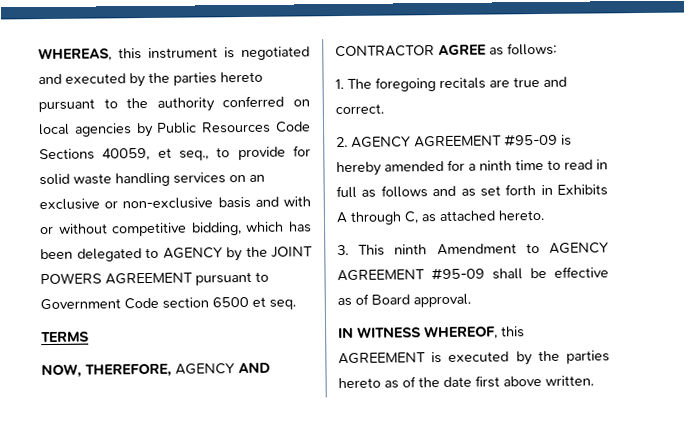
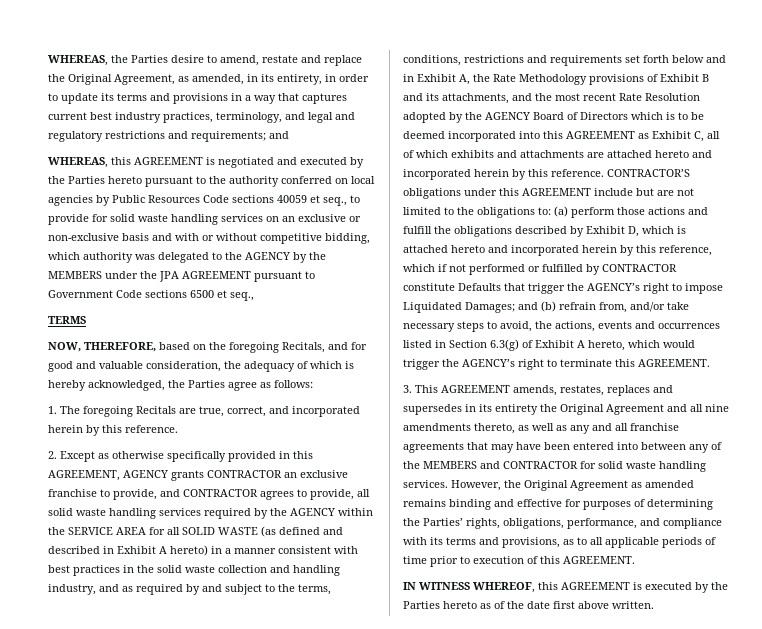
[38,47,218,62] WHEREAS, this instrument -> [48,55,362,66] [48,74,369,85] [48,93,347,104] [48,112,355,123] [48,131,289,142] [48,157,203,168] WHEREAS, the Parties desire to amend, restate and replace the Original Agreement, as amended, in its entirety, in order to update its terms and provisions in a way that captures current best industry practices, terminology, and legal and regulatory restrictions and requirements; and // WHEREAS, this AGREEMENT
[173,72,217,86] parties -> [68,176,105,184] Parties
[39,147,151,161] Sections 40059, -> [232,195,307,203] sections 40059
[288,221,312,233] [40,248,73,260] has been -> [83,252,155,263] authority was
(159, 253) none -> [225,252,242,260] the
[271,246,313,258] [40,272,102,285] JOINT POWERS -> [48,271,179,282] MEMBERS under the JPA
[162,297,209,309] section -> [145,290,187,298] sections
[269,299,296,310] seq. -> [230,292,254,301] seq.,
[175,362,270,375] [335,44,486,58] AGENCY AND CONTRACTOR AGREE -> [159,342,367,353] [48,361,354,372] [48,380,257,391] based on the foregoing Recitals, and for good and valuable consideration, the adequacy of which is hereby acknowledged, the Parties agree
[439,76,567,90] [335,103,384,115] [336,133,572,148] [336,159,608,177] [336,184,608,199] [336,209,544,225] [337,242,609,256] [337,266,609,282] [337,293,471,308] recitals are true and correct. // 2. AGENCY AGREEMENT #95-09 is hereby amended for a ninth time to read in full as follows and as set forth in Exhibits A through C, as attached hereto. // 3. This ninth Amendment to AGENCY AGREEMENT #95-09 shall be effective as of Board approval. -> [136,406,360,417] [48,425,178,436] [48,451,313,462] [48,470,348,481] [48,489,370,500] [48,508,373,519] [48,526,343,537] [48,545,358,556] [48,565,340,576] [48,584,331,595] [403,55,726,66] [403,74,709,85] [403,93,700,104] [403,112,704,123] [403,131,720,142] [403,150,712,158] [403,169,690,180] [403,188,694,199] [403,206,708,218] [403,226,686,237] [403,245,712,256] [403,264,677,275] [403,283,723,294] [403,301,689,313] [403,321,720,332] [403,339,695,351] [403,359,710,370] [403,385,673,396] [403,404,729,415] [403,423,679,434] [403,442,722,453] [403,461,706,472] [403,480,694,491] [403,499,713,510] [403,518,722,529] [403,537,716,548] [403,556,635,567] Recitals are true, correct, and incorporated herein by this reference. // 2. Except as otherwise specifically provided in this AGREEMENT, AGENCY grants CONTRACTOR an exclusive franchise to provide, and CONTRACTOR agrees to provide, all solid waste handling services required by the AGENCY within the SERVICE AREA for all SOLID WASTE (as defined and described in Exhibit A hereto) in a manner consistent with best practices in the solid waste collection and handling industry, and as required by and subject to the terms, conditions, restrictions and requirements set forth below and in Exhibit A, the Rate Methodology provisions of Exhibit B and its attachments, and the most recent Rate Resolution adopted by the AGENCY Board of Directors which is to be deemed incorporated into this AGREEMENT as Exhibit C, all of which exhibits and attachments are attached hereto and incorporated herein by this reference. CONTRACTOR’S obligations under this AGREEMENT include but are not limited to the obligations to: (a) perform those actions and fulfill the obligations described by Exhibit D, which is attached hereto and incorporated herein by this reference, which if not performed or fulfilled by CONTRACTOR constitute Defaults that trigger the AGENCY’s right to impose Liquidated Damages; and (b) refrain from, and/or take necessary steps to avoid, the actions, events and occurrences listed in Section 6.3(g) of Exhibit A hereto, which would trigger the AGENCY’s right to terminate this AGREEMENT. // 3. This AGREEMENT amends, restates, replaces and supersedes in its entirety the Original Agreement and all nine amendments thereto, as well as any and all franchise agreements that may have been entered into between any of the MEMBERS and CONTRACTOR for solid waste handling services. However, the Original Agreement as amended remains binding and effective for purposes of determining the Parties’ rights, obligations, performance, and compliance with its terms and provisions, as to all applicable periods of time prior to execution of this AGREEMENT.
[566,350,610,364] parties -> [403,601,440,609] Parties

